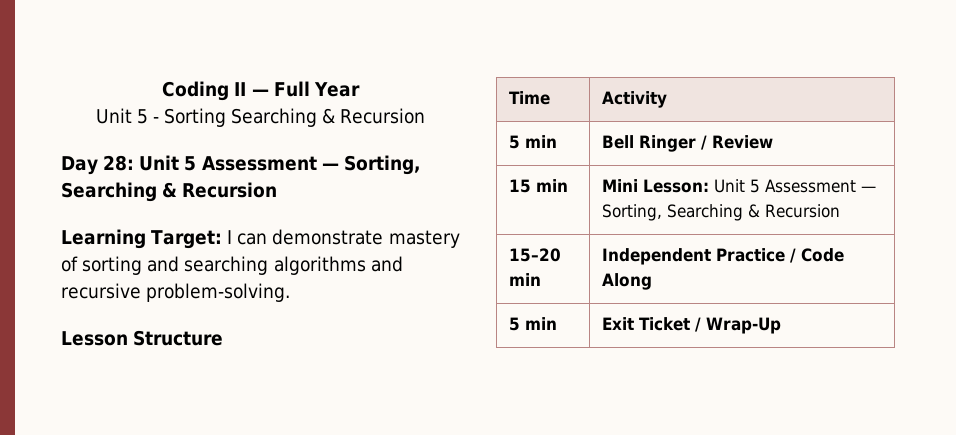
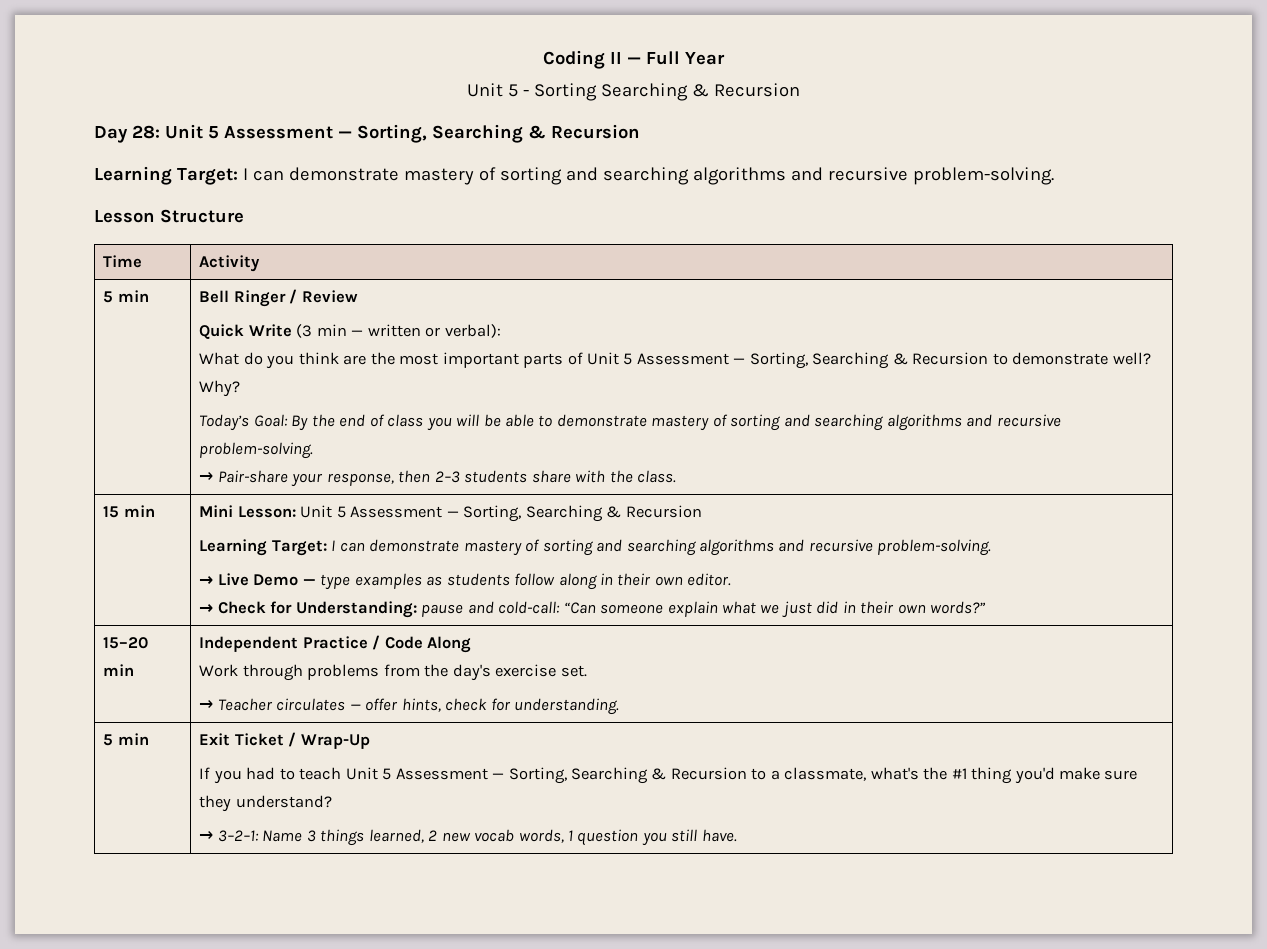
(773, 142) none -> [199,324,501,339] [199,352,1151,369] [199,380,241,397] [199,414,1061,431] [199,442,314,459] [199,470,677,487] // Quick Write (3 min — written or verbal): // What do you think are the most important parts of Unit 5 Assessment — Sorting, Searching & Recursion to demonstrate well? Why? // Today’s Goal: By the end of class you will be able to demonstrate mastery of sorting and searching algorithms and recursive problem-solving. // → Pair-share your response, then 2–3 students share with the class.
(840, 211) none -> [199,539,992,556] [199,573,732,590] [199,601,987,618] // Learning Target: I can demonstrate mastery of sorting and searching algorithms and recursive problem-solving. // → Live Demo — type examples as students follow along in their own editor. // → Check for Understanding: pause and cold-call: “Can someone explain what we just did in their own words?”
(652, 281) none -> [199,664,587,681] [199,698,620,715] // Work through problems from the day's exercise set. // → Teacher circulates — offer hints, check for understanding.
(781, 325) none -> [199,767,1138,784] [199,795,332,812] [199,829,737,846] // If you had to teach Unit 5 Assessment — Sorting, Searching & Recursion to a classmate, what's the #1 thing you'd make sure they understand? // → 3–2–1: Name 3 things learned, 2 new vocab words, 1 question you still have.

